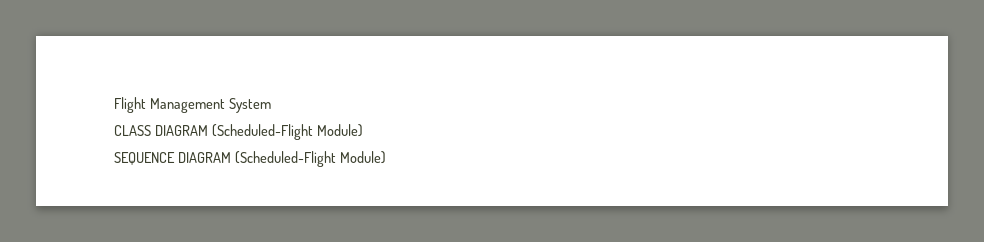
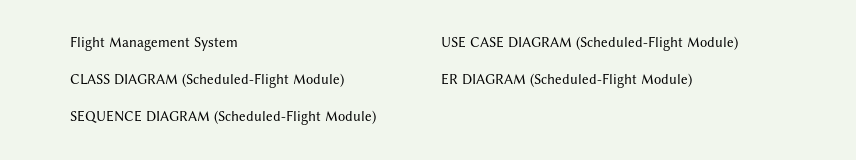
(386, 157) none -> [441,36,738,51] [441,73,692,88] // USE CASE DIAGRAM (Scheduled-Flight Module) // ER DIAGRAM (Scheduled-Flight Module)

